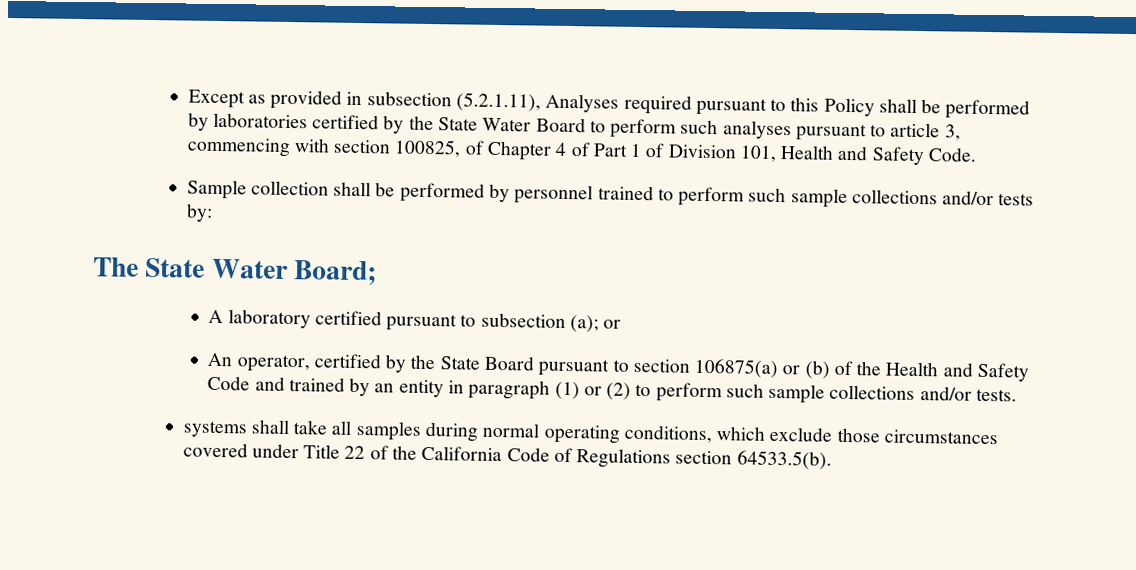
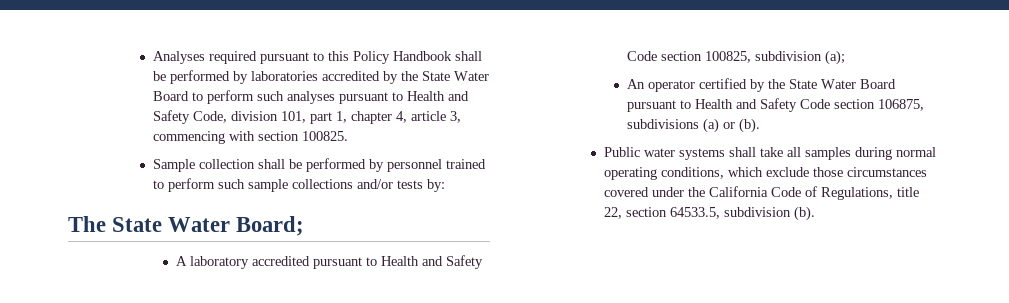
[187,89,541,112] Except as provided in subsection (5.2.1.11), -> (153, 57) none
(875, 107) none -> [393,51,453,61] Handbook
[312,114,380,130] certified -> [322,71,381,81] accredited
(887, 130) none -> [407,91,470,101] [153,110,408,124] Health and Safety Code, division 101, part 1, chapter 4,
[394,139,977,166] 100825, of Chapter 4 of Part 1 of Division 101, Health and Safety Code. -> [302,131,349,141] 100825.
[314,310,566,332] certified pursuant to subsection -> [252,255,484,269] [627,51,823,63] accredited pursuant to Health and Safety Code section 100825, subdivision
[603,319,622,329] or -> (846, 57) none
[236,353,480,373] operator, certified by the State -> [648,78,857,92] operator certified by the State Water
[632,358,1029,382] [207,375,1017,404] section 106875(a) or (b) of the Health and Safety Code and trained by an entity in paragraph (1) or (2) to perform such sample collections and/or tests. // -> [695,98,925,112] [627,118,761,133] [604,147,676,157] Health and Safety Code section 106875, subdivisions (a) or (b). // Public water
[303,444,389,460] Title 22 of -> (685, 192) none
[576,448,832,470] Regulations section 64533.5(b). -> [821,187,920,200] [604,206,816,221] Regulations, title 22, section 64533.5, subdivision (b).

